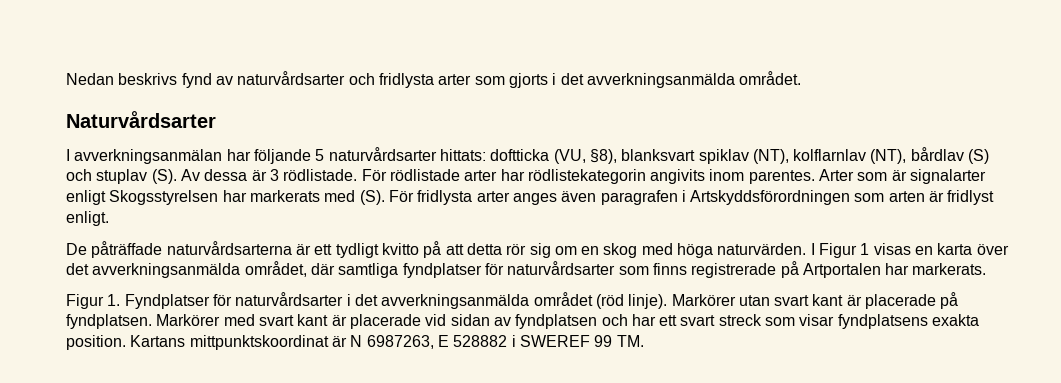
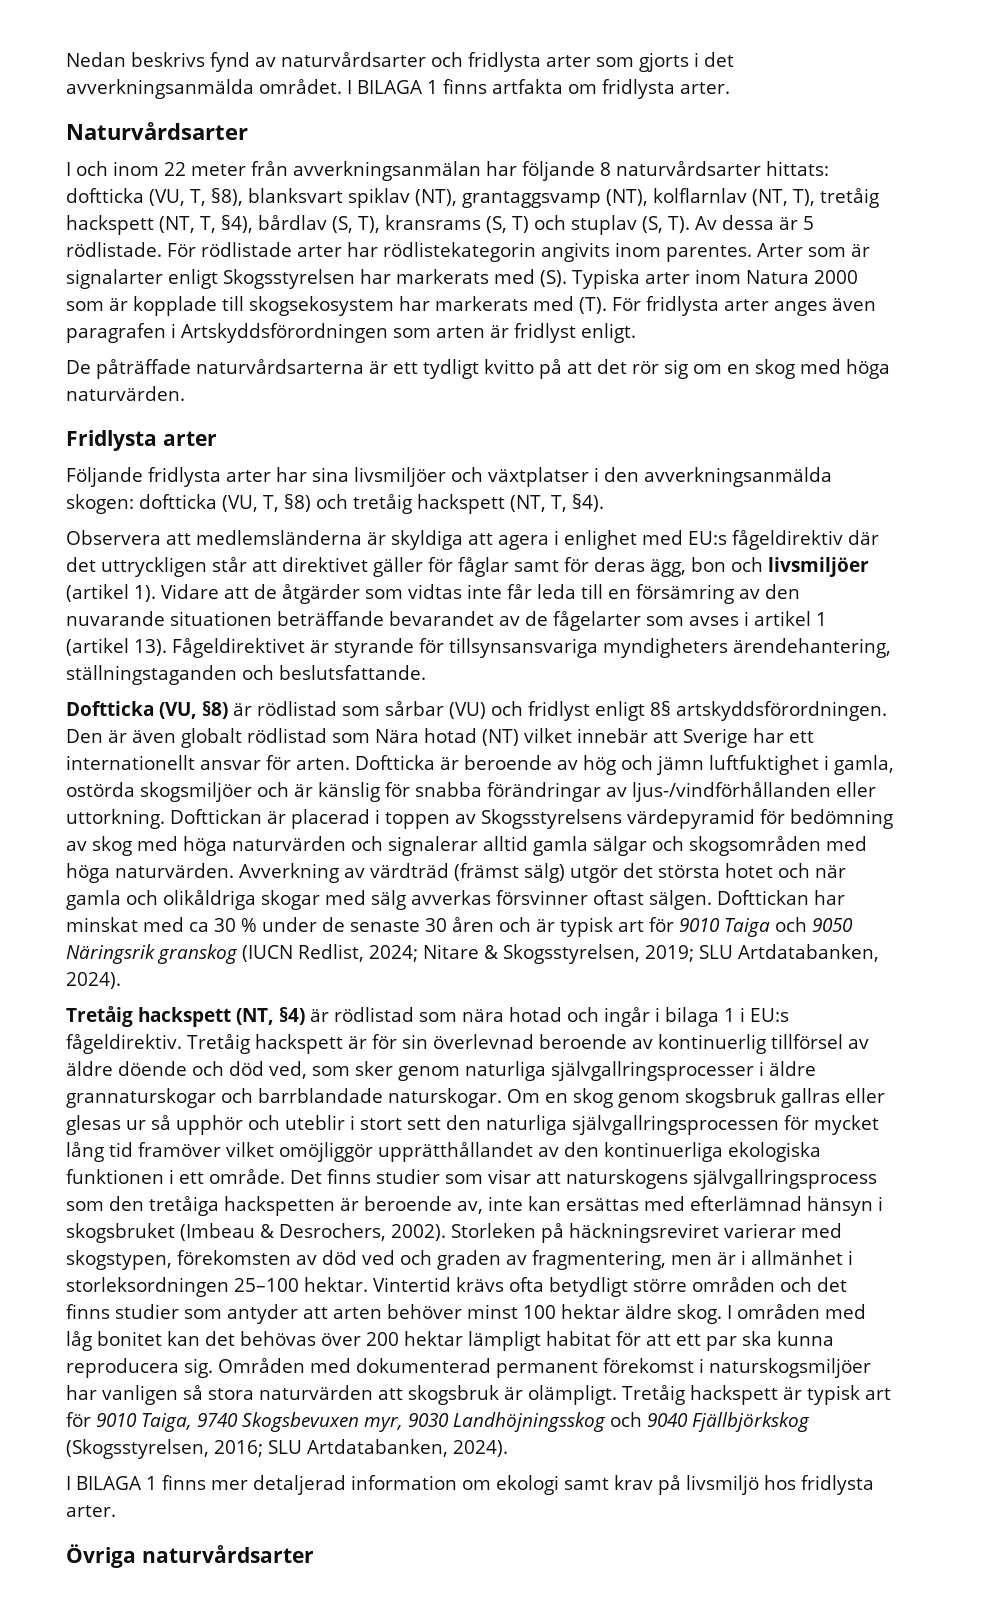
[66,111,216,128] [66,149,70,161] // Naturvårdsarter // I -> [347,79,730,99] [66,122,248,140] [66,161,288,176] I BILAGA 1 finns artfakta om fridlysta arter. // Naturvårdsarter // I och inom 22 meter från
[315,149,325,161] 5 -> [600,162,611,176] 8
(586, 156) none -> [190,189,206,206] T,
[793,147,990,164] [66,169,177,184] kolflarnlav (NT), bårdlav (S) och stuplav (S). -> [461,188,879,208] [66,215,690,235] grantaggsvamp (NT), kolflarnlav (NT, T), tretåig hackspett (NT, T, §4), bårdlav (S, T), kransrams (S, T) och stuplav (S, T).
[269,169,279,181] 3 -> [802,216,814,230] 5
(385, 197) none -> [572,269,858,289] [66,296,607,316] Typiska arter inom Natura 2000 som är kopplade till skogsekosystem har markerats med (T).
[466,243,502,255] detta -> [597,359,627,374] det
[810,243,1009,258] [66,261,987,278] [66,292,959,309] [66,314,980,329] [66,335,644,350] I Figur 1 visas en karta över det avverkningsanmälda området, där samtliga fyndplatser för naturvårdsarter som finns registrerade på Artportalen har markerats. // Figur 1. Fyndplatser för naturvårdsarter i det avverkningsanmälda området (röd linje). Markörer utan svart kant är placerade på fyndplatsen. Markörer med svart kant är placerade vid sidan av fyndplatsen och har ett svart streck som visar fyndplatsens exakta position. Kartans mittpunktskoordinat är N 6987263, E 528882 i SWEREF 99 TM. -> [66,430,217,451] [66,467,832,487] [66,494,604,514] [66,530,879,550] [66,557,869,577] [66,584,800,604] [66,611,827,631] [66,638,891,658] [66,665,426,685] [66,701,887,721] [66,728,814,748] [66,755,894,775] [66,782,876,802] [66,809,893,829] [66,836,867,856] [66,863,846,883] [66,890,845,910] [66,917,853,937] [66,944,879,964] [66,972,121,989] [66,1006,789,1027] [66,1034,869,1054] [66,1061,816,1081] [66,1088,885,1108] [66,1115,879,1135] [66,1142,821,1162] [66,1169,877,1189] [66,1196,883,1216] [66,1223,842,1243] [66,1250,853,1270] [66,1277,847,1297] [66,1304,866,1324] [66,1331,834,1351] [66,1358,871,1378] [66,1385,891,1405] [66,1412,810,1432] [66,1439,508,1459] [66,1475,874,1495] [66,1505,116,1517] [66,1544,314,1568] // Fridlysta arter // Följande fridlysta arter har sina livsmiljöer och växtplatser i den avverkningsanmälda skogen: doftticka (VU, T, §8) och tretåig hackspett (NT, T, §4). // Observera att medlemsländerna är skyldiga att agera i enlighet med EU:s fågeldirektiv där det uttryckligen står att direktivet gäller för fåglar samt för deras ägg, bon och livsmiljöer (artikel 1). Vidare att de åtgärder som vidtas inte får leda till en försämring av den nuvarande situationen beträffande bevarandet av de fågelarter som avses i artikel 1 (artikel 13). Fågeldirektivet är styrande för tillsynsansvariga myndigheters ärendehantering, ställningstaganden och beslutsfattande. // Doftticka (VU, §8) är rödlistad som sårbar (VU) och fridlyst enligt 8§ artskyddsförordningen. Den är även globalt rödlistad som Nära hotad (NT) vilket innebär att Sverige har ett internationellt ansvar för arten. Doftticka är beroende av hög och jämn luftfuktighet i gamla, ostörda skogsmiljöer och är känslig för snabba förändringar av ljus-/vindförhållanden eller uttorkning. Dofttickan är placerad i toppen av Skogsstyrelsens värdepyramid för bedömning av skog med höga naturvärden och signalerar alltid gamla sälgar och skogsområden med höga naturvärden. Avverkning av värdträd (främst sälg) utgör det största hotet och när gamla och olikåldriga skogar med sälg avverkas försvinner oftast sälgen. Dofttickan har minskat med ca 30 % under de senaste 30 åren och är typisk art för 9010 Taiga och 9050 Näringsrik granskog (IUCN Redlist, 2024; Nitare & Skogsstyrelsen, 2019; SLU Artdatabanken, 2024). // Tretåig hackspett (NT, §4) är rödlistad som nära hotad och ingår i bilaga 1 i EU:s fågeldirektiv. Tretåig hackspett är för sin överlevnad beroende av kontinuerlig tillförsel av äldre döende och död ved, som sker genom naturliga självgallringsprocesser i äldre grannaturskogar och barrblandade naturskogar. Om en skog genom skogsbruk gallras eller glesas ur så upphör och uteblir i stort sett den naturliga självgallringsprocessen för mycket lång tid framöver vilket omöjliggör upprätthållandet av den kontinuerliga ekologiska funktionen i ett område. Det finns studier som visar att naturskogens självgallringsprocess som den tretåiga hackspetten är beroende av, inte kan ersättas med efterlämnad hänsyn i skogsbruket (Imbeau & Desrochers, 2002). Storleken på häckningsreviret varierar med skogstypen, förekomsten av död ved och graden av fragmentering, men är i allmänhet i storleksordningen 25–100 hektar. Vintertid krävs ofta betydligt större områden och det finns studier som antyder att arten behöver minst 100 hektar äldre skog. I områden med låg bonitet kan det behövas över 200 hektar lämpligt habitat för att ett par ska kunna reproducera sig. Områden med dokumenterad permanent förekomst i naturskogsmiljöer har vanligen så stora naturvärden att skogsbruk är olämpligt. Tretåig hackspett är typisk art för 9010 Taiga, 9740 Skogsbevuxen myr, 9030 Landhöjningsskog och 9040 Fjällbjörkskog (Skogsstyrelsen, 2016; SLU Artdatabanken, 2024). // I BILAGA 1 finns mer detaljerad information om ekologi samt krav på livsmiljö hos fridlysta arter. // Övriga naturvårdsarter

